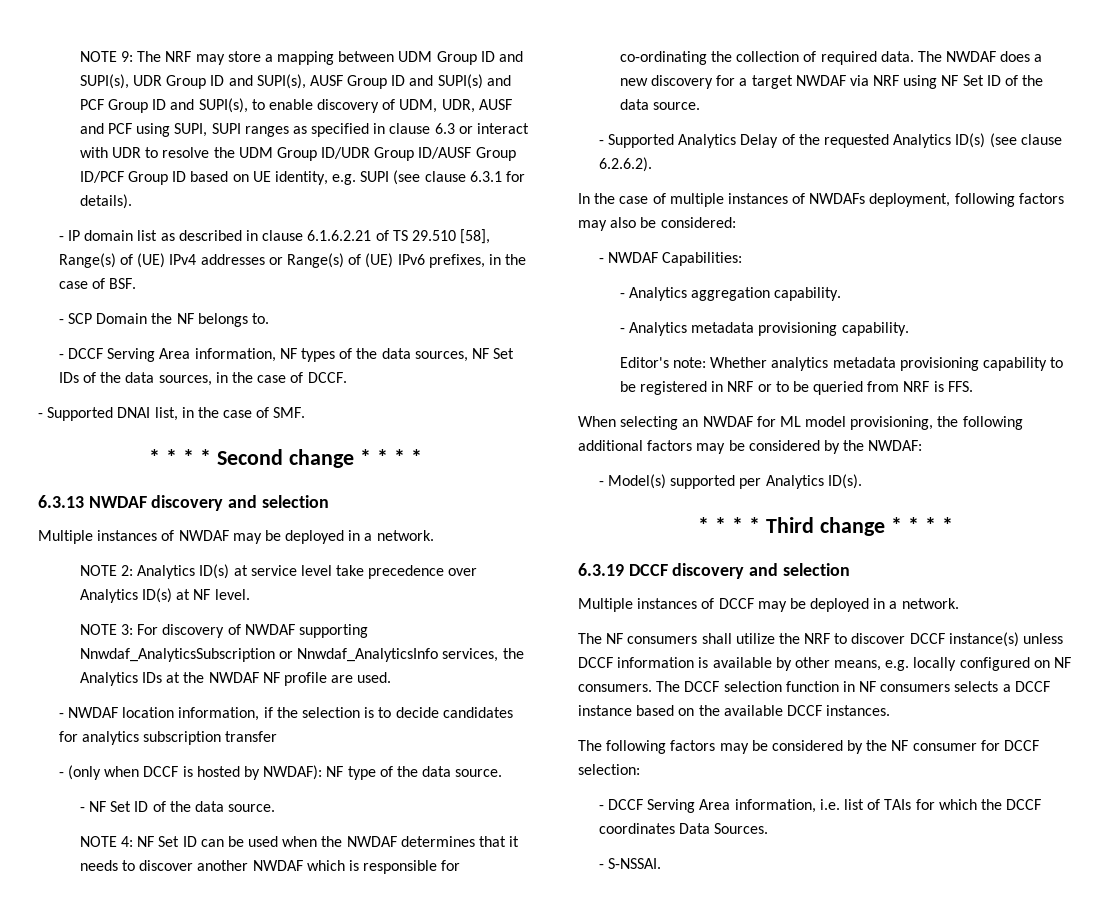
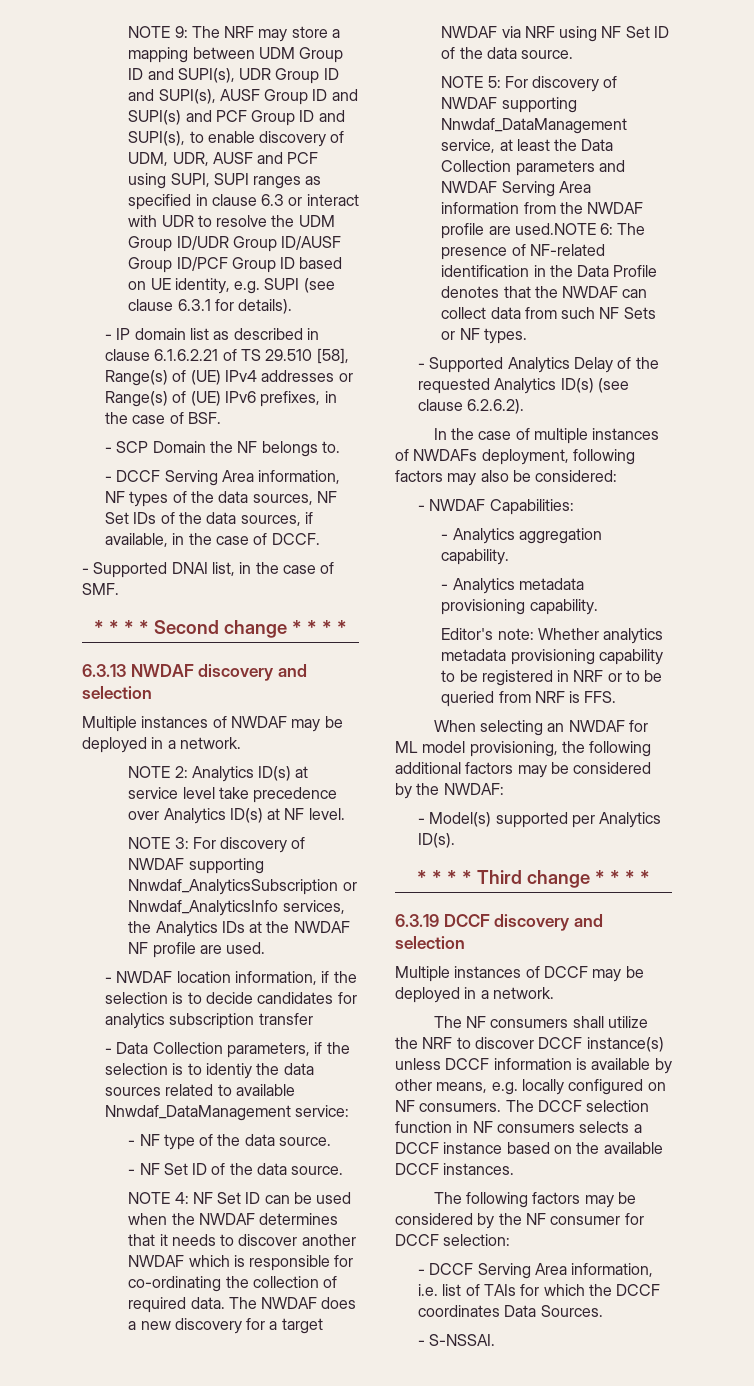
(212, 380) none -> [305,512,314,524] [105,533,169,547] if available,
[68,765,323,780] (only when DCCF is hosted by NWDAF): -> [116,1042,350,1058] [105,1063,314,1079] [105,1084,296,1096] [105,1105,350,1121] [128,1140,136,1146] Data Collection parameters, if the selection is to identiy the data sources related to available Nnwdaf_DataManagement service: // -
(700, 106) none -> [441,76,618,92] [441,97,577,113] [441,118,628,134] [441,139,614,153] [441,160,625,176] [441,181,591,197] [441,202,644,214] [441,223,646,239] [441,244,605,260] [441,265,658,277] [441,286,648,298] [441,307,656,319] [441,328,527,344] // NOTE 5: For discovery of NWDAF supporting Nnwdaf_DataManagement service, at least the Data Collection parameters and NWDAF Serving Area information from the NWDAF profile are used.NOTE 6: The presence of NF-related identification in the Data Profile denotes that the NWDAF can collect data from such NF Sets or NF types.

